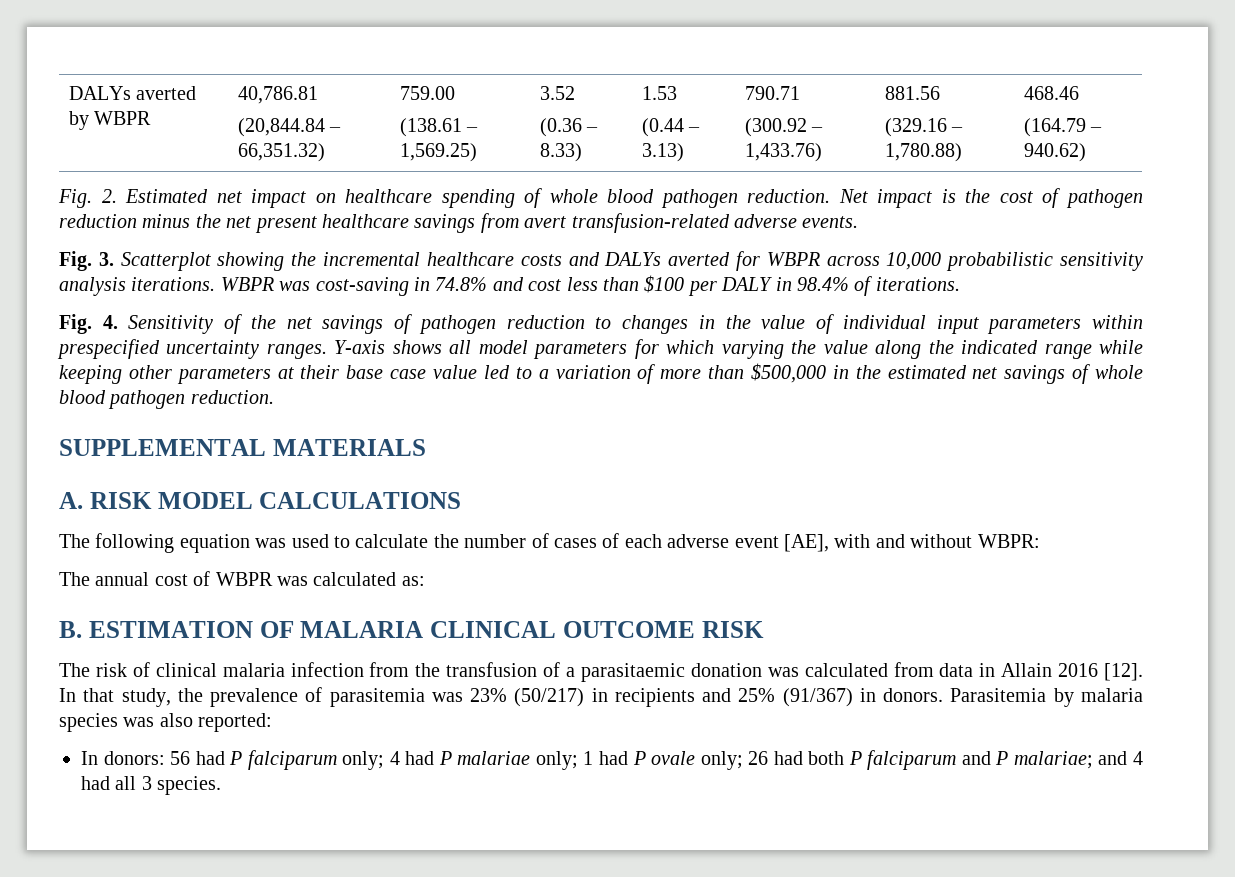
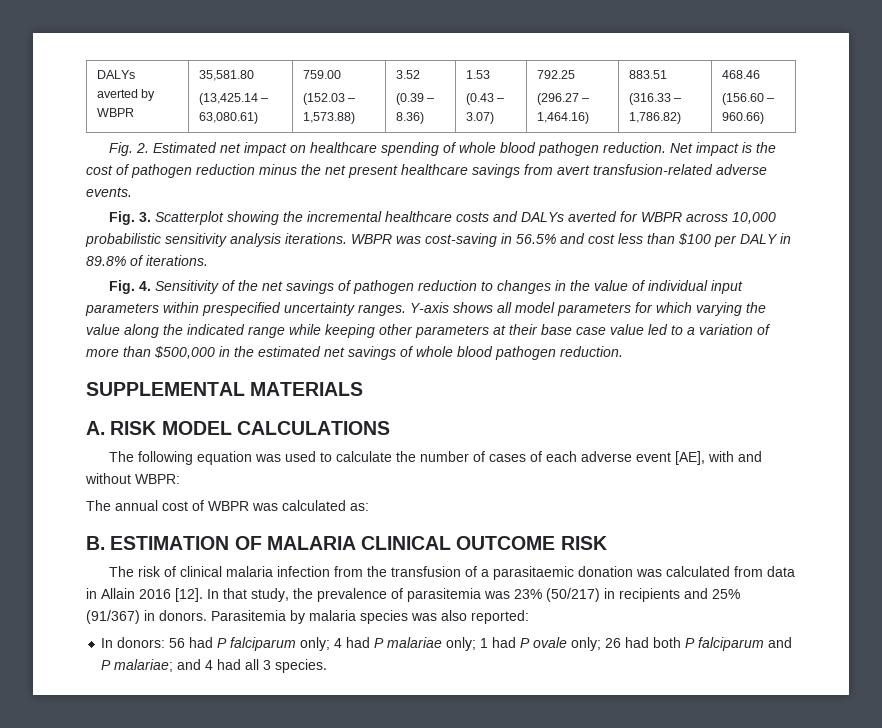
[237,86,318,104] [237,118,342,137] [237,143,325,162] [399,86,455,100] [399,118,479,137] [399,143,477,162] [539,86,575,100] [539,118,599,137] [539,143,582,162] [641,86,677,100] [641,118,701,137] [641,143,684,162] [744,86,800,100] [744,118,824,137] [744,143,822,162] [884,86,940,100] [884,118,964,137] [884,143,962,162] [1023,86,1079,100] [1023,118,1103,137] [1023,143,1086,162] 40,786.81 // (20,844.84 – 66,351.32) | 759.00 // (138.61 – 1,569.25) | 3.52 // (0.36 – 8.33) | 1.53 // (0.44 – 3.13) | 790.71 // (300.92 – 1,433.76) | 881.56 // (329.16 – 1,780.88) | 468.46 // (164.79 – 940.62) -> [199,70,255,81] [199,93,269,105] [199,112,259,124] [303,70,342,79] [303,93,356,105] [303,112,356,124] [396,70,421,79] [396,93,435,105] [396,112,425,124] [466,70,491,79] [466,93,505,105] [466,112,495,124] [537,70,576,79] [537,93,590,105] [537,112,590,124] [629,70,668,79] [629,93,682,105] [629,112,682,124] [722,70,761,79] [722,93,775,105] [722,112,765,124] 35,581.80 // (13,425.14 – 63,080.61) | 759.00 // (152.03 – 1,573.88) | 3.52 // (0.39 – 8.36) | 1.53 // (0.43 – 3.07) | 792.25 // (296.27 – 1,464.16) | 883.51 // (316.33 – 1,786.82) | 468.46 // (156.60 – 960.66)
[435,277,488,291] 74.8% -> [516,234,556,244] 56.5%
[796,277,849,291] 98.4% -> [86,256,126,266] 89.8%

